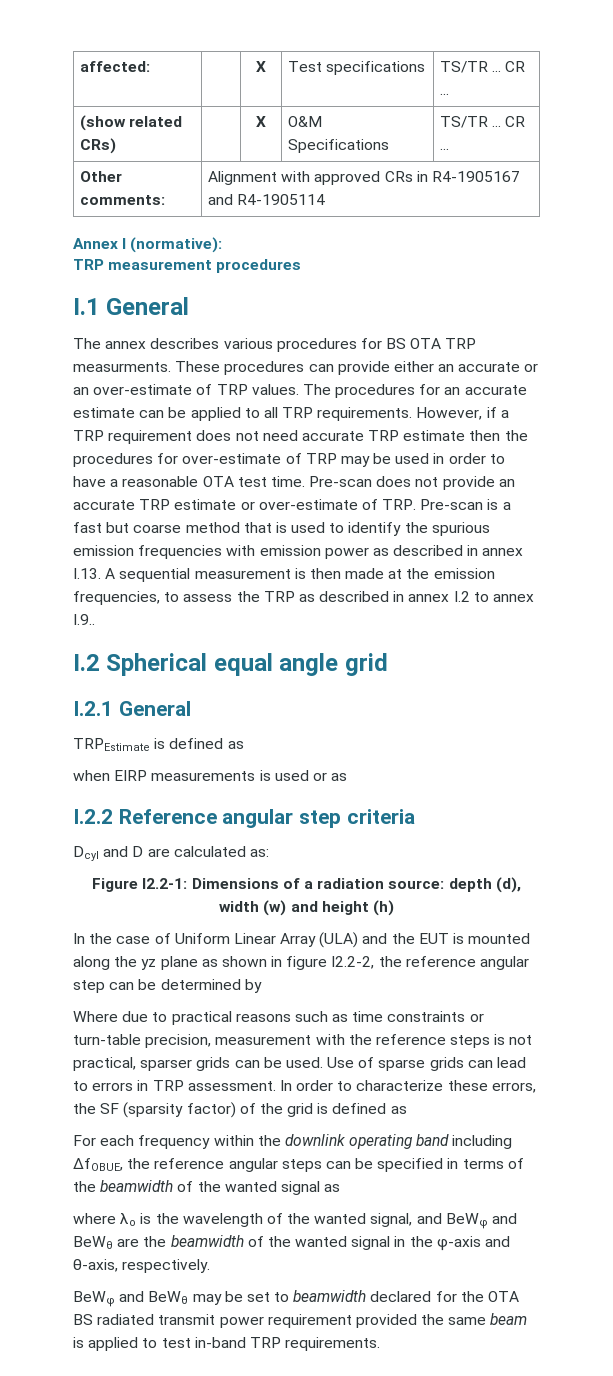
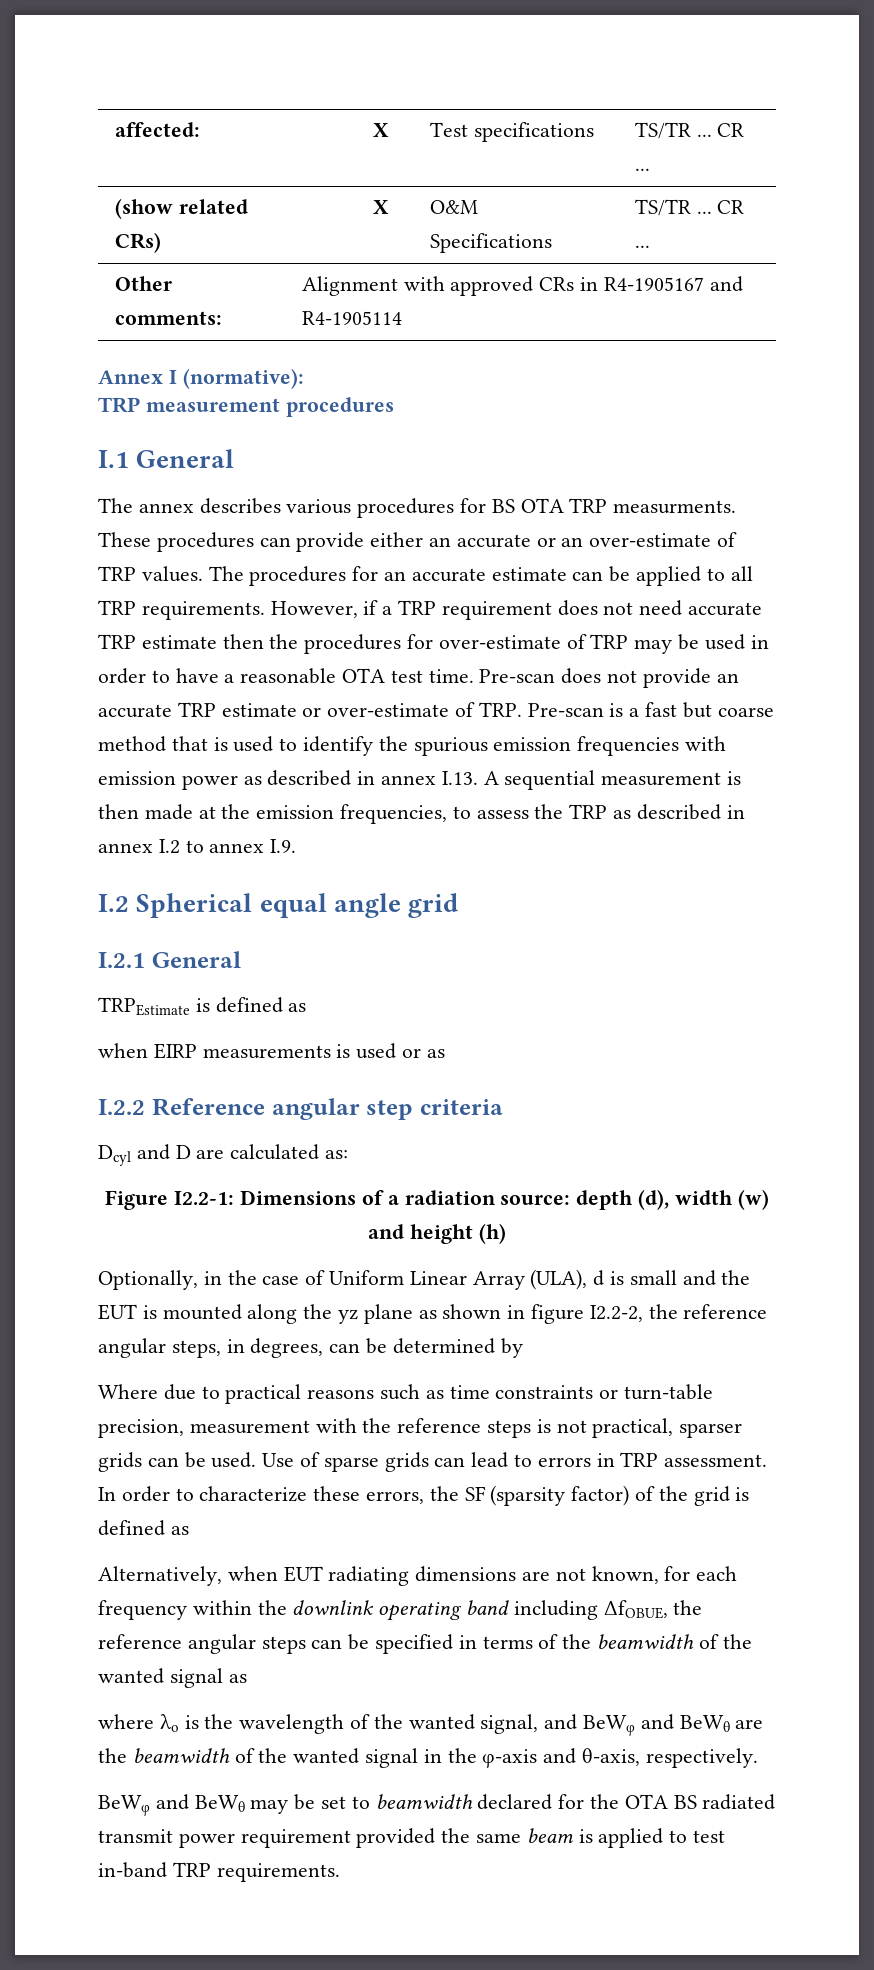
[73,614,95,625] I.9.. -> [270,839,297,853] I.9.
[73,933,85,944] In -> [98,1270,222,1290] Optionally, in
[319,932,359,948] (ULA) -> [530,1269,677,1290] (ULA), d is small
[73,980,105,993] step -> [171,1338,324,1358] steps, in degrees,
[73,1135,96,1146] For -> [98,1566,691,1586] Alternatively, when EUT radiating dimensions are not known, for

